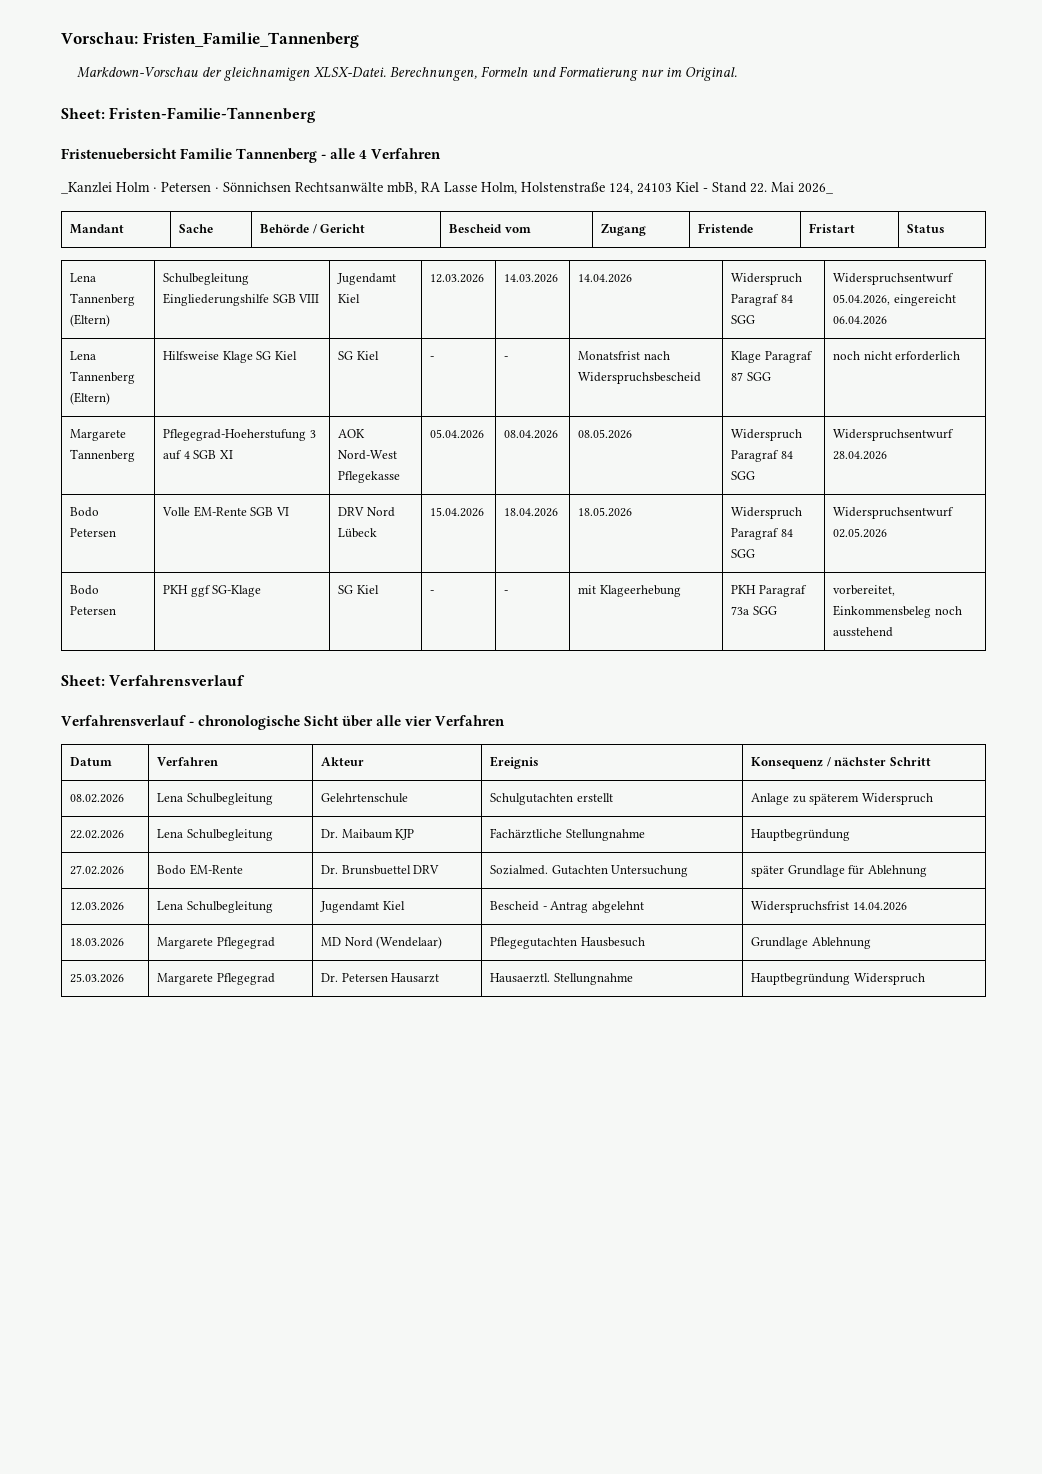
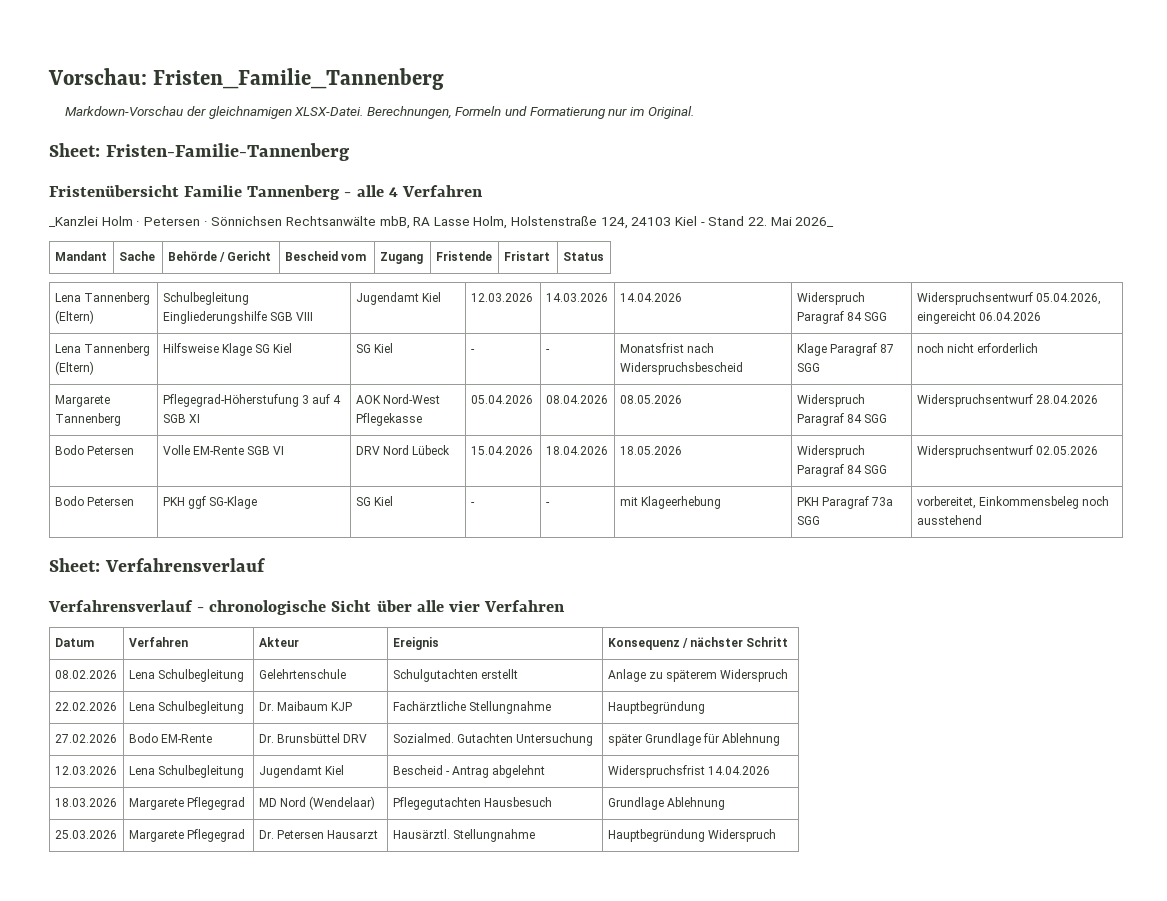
[61,148,177,160] Fristenuebersicht -> [49,185,179,197] Fristenübersicht
[163,429,307,441] Pflegegrad-Hoeherstufung -> [162,394,299,407] Pflegegrad-Höherstufung
[341,865,411,875] Brunsbuettel -> [277,733,341,743] Brunsbüttel
[490,973,551,983] Hausaerztl. -> [392,829,450,839] Hausärztl.

